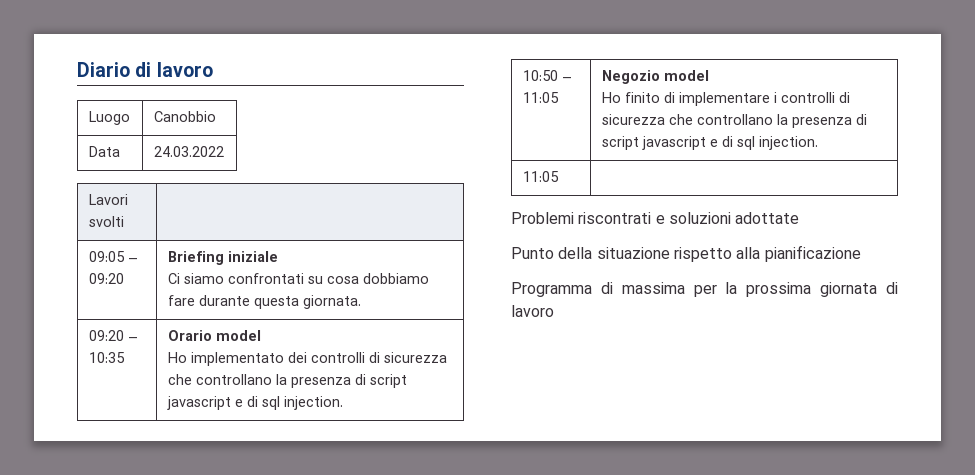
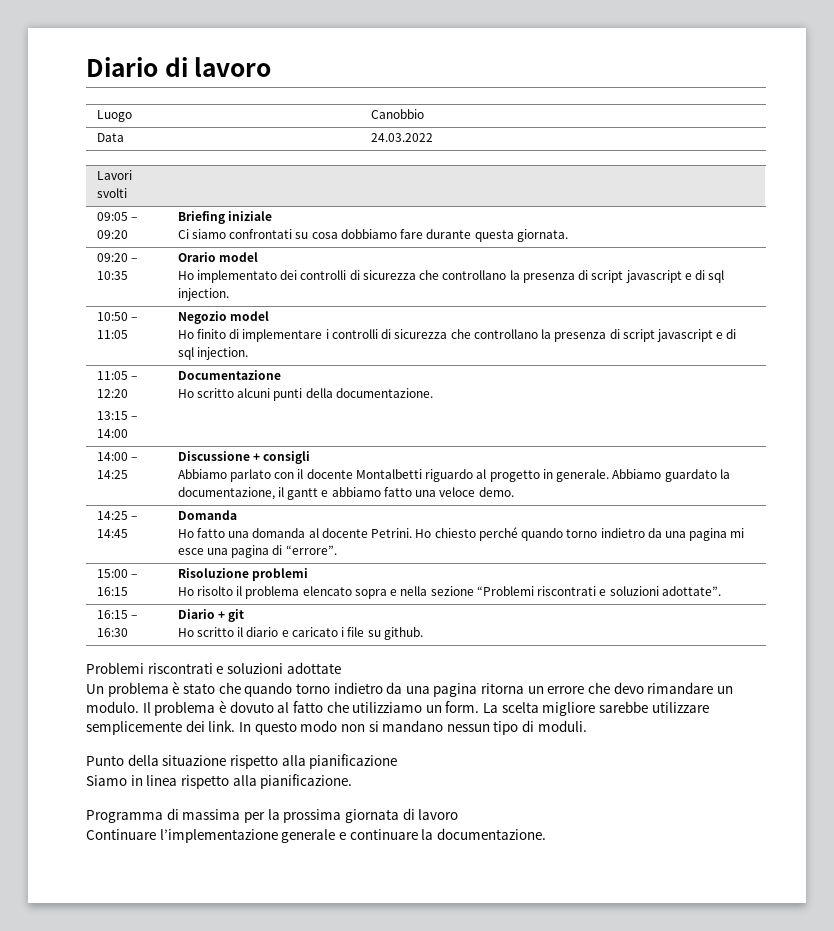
(559, 176) | -> [130,376,137,380] [96,389,128,398] [96,411,137,420] [96,429,128,438] [177,370,281,380] [177,388,433,401] [96,452,137,461] [96,470,128,479] [177,451,311,464] [177,469,730,482] [177,487,514,500] [96,511,137,520] [96,529,128,538] [177,510,237,520] [177,527,745,541] [177,545,337,558] [96,569,137,578] [96,587,128,596] [177,568,308,581] [177,586,721,599] [96,610,137,619] [96,628,128,637] [177,609,245,622] [177,627,423,640] – 12:20 // 13:15 – 14:00 | Documentazione // Ho scritto alcuni punti della documentazione. // 14:00 – 14:25 | Discussione + consigli // Abbiamo parlato con il docente Montalbetti riguardo al progetto in generale. Abbiamo guardato la documentazione, il gantt e abbiamo fatto una veloce demo. // 14:25 – 14:45 | Domanda // Ho fatto una domanda al docente Petrini. Ho chiesto perché quando torno indietro da una pagina mi esce una pagina di “errore”. // 15:00 – 16:15 | Risoluzione problemi // Ho risolto il problema elencato sopra e nella sezione “Problemi riscontrati e soluzioni adottate”. // 16:15 – 16:30 | Diario + git // Ho scritto il diario e caricato i file su github.
(800, 218) none -> [86,681,733,697] [86,700,709,716] [86,720,587,735] // Un problema è stato che quando torno indietro da una pagina ritorna un errore che devo rimandare un modulo. Il problema è dovuto al fatto che utilizziamo un form. La scelta migliore sarebbe utilizzare semplicemente dei link. In questo modo non si mandano nessun tipo di moduli.
(861, 253) none -> [86,774,353,789] // Siamo in linea rispetto alla pianificazione.
(554, 311) none -> [86,828,546,843] // Continuare l’implementazione generale e continuare la documentazione.

